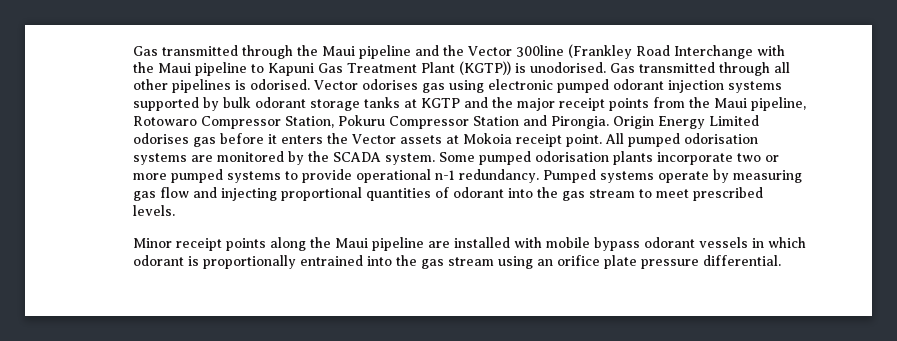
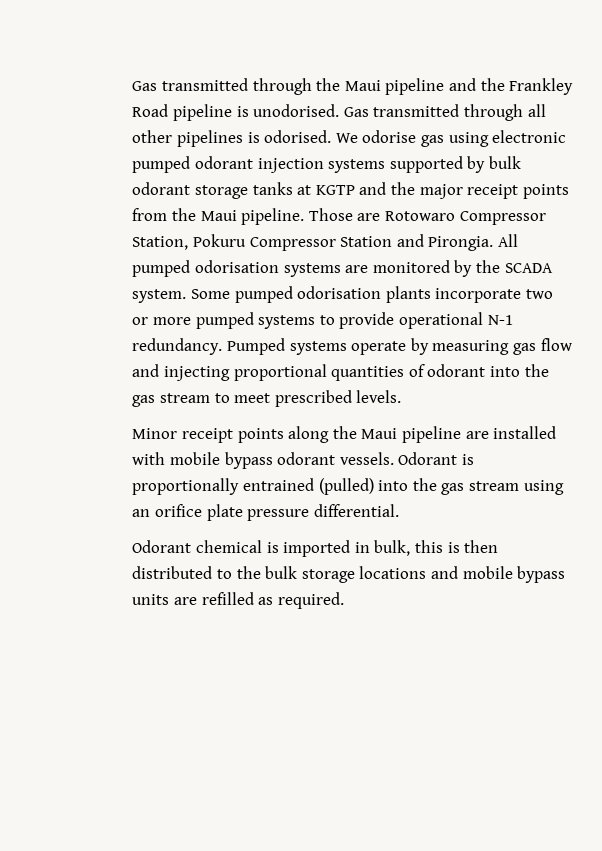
[468,44,786,59] [133,61,512,76] Vector 300line (Frankley Road Interchange with the Maui pipeline to Kapuni Gas Treatment Plant (KGTP)) -> [509,78,574,95] [132,104,233,121] Frankley Road pipeline
[314,79,419,90] Vector odorises -> [335,130,417,143] We odorise
[751,97,807,111] pipeline, -> [241,208,381,225] pipeline. Those are
[613,115,760,129] [133,133,603,147] Origin Energy Limited odorises gas before it enters the Vector assets at Mokoia receipt point. -> (494, 243) none
[435,170,456,180] n-1 -> [487,315,513,325] N-1
[699,237,807,248] [133,255,185,266] vessels in which odorant -> [339,452,458,465] vessels. Odorant
(364, 260) none -> [318,478,374,495] (pulled)
(782, 260) none -> [132,540,499,557] [132,566,566,583] [132,592,344,609] // Odorant chemical is imported in bulk, this is then distributed to the bulk storage locations and mobile bypass units are refilled as required.

